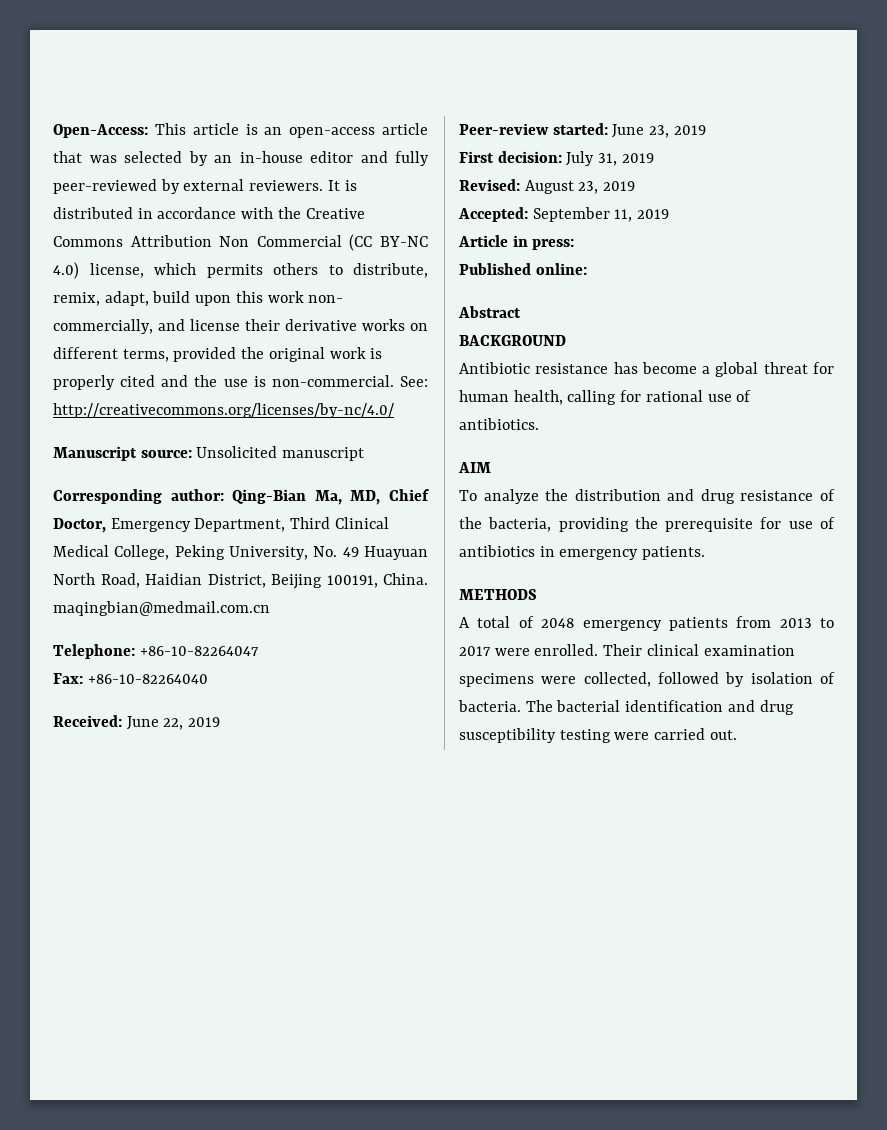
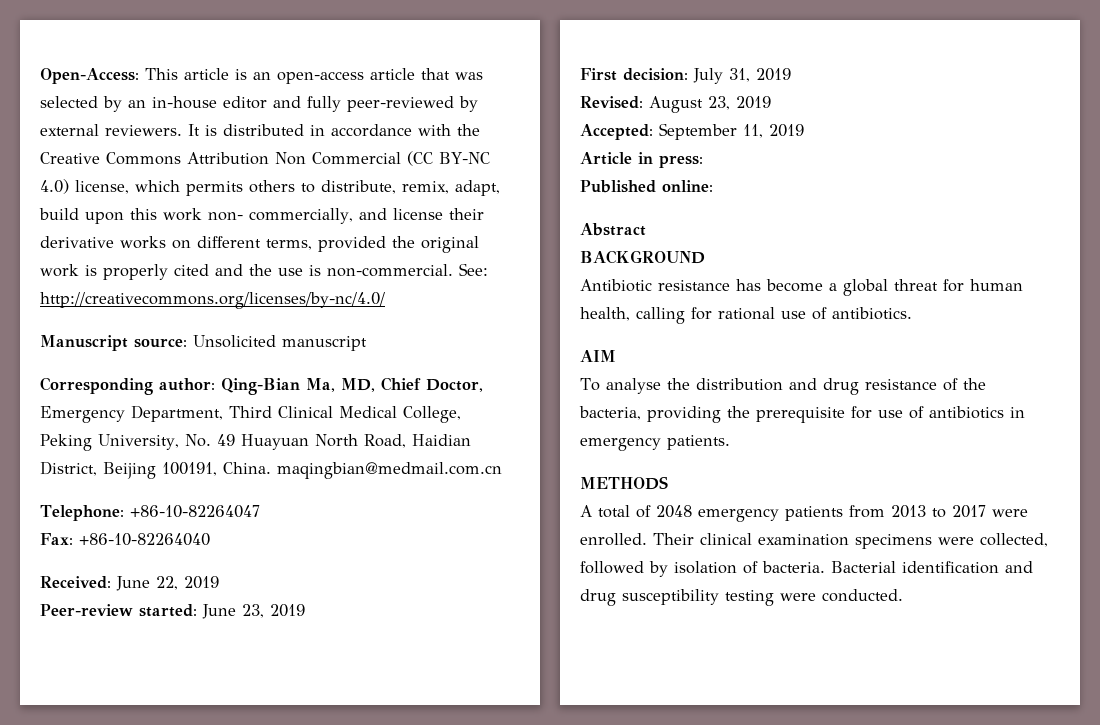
[483,489,539,504] analyze -> [605,378,661,394] analyse
[525,700,621,712] The bacterial -> [831,561,896,573] Bacterial
[654,728,737,740] carried out. -> [822,589,903,602] conducted.

